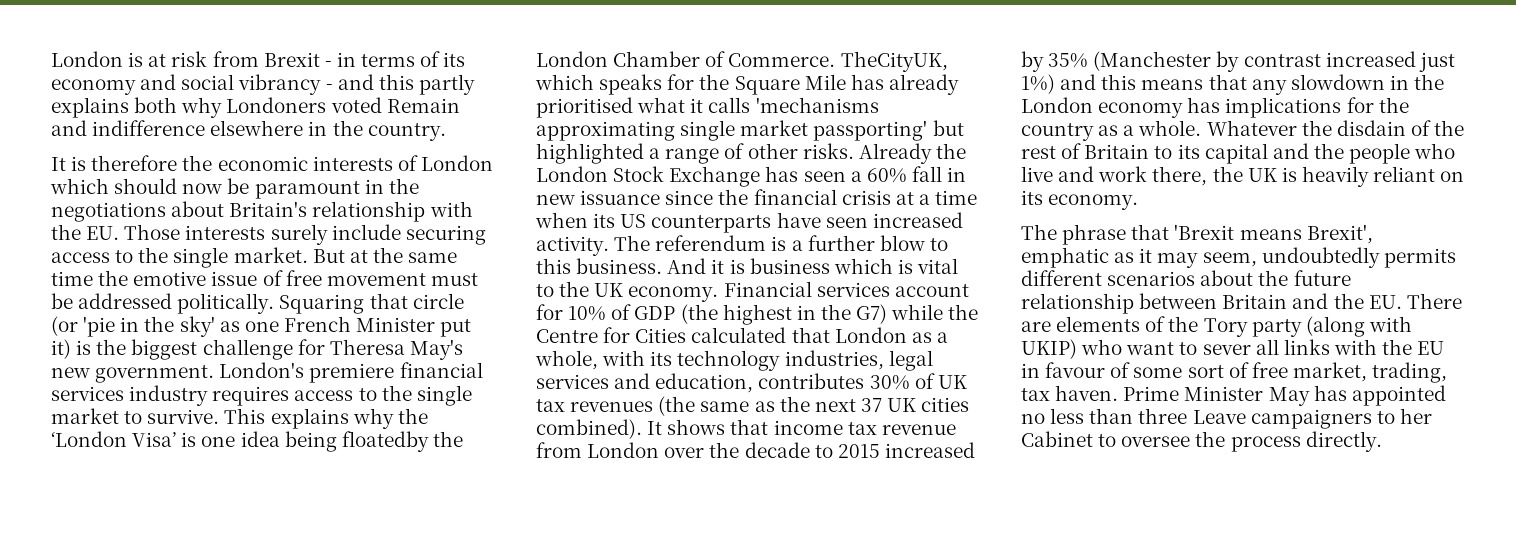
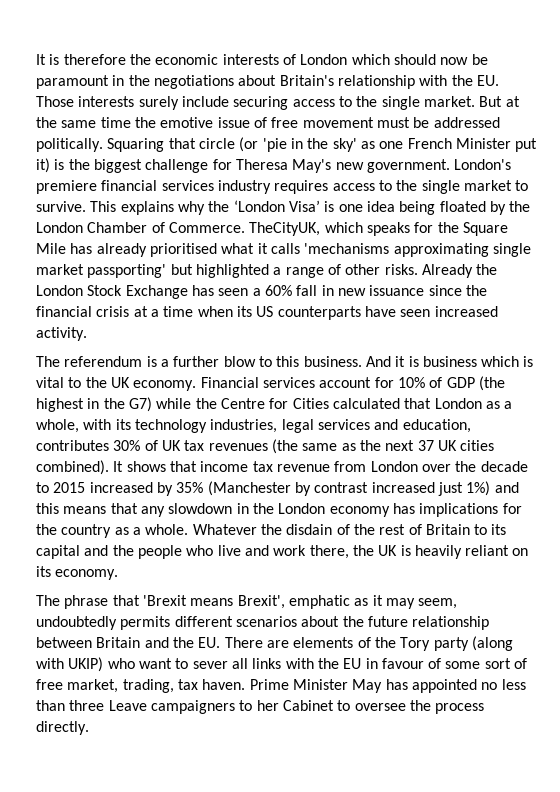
[51,51,466,67] [51,74,475,95] [51,97,460,118] [51,120,446,141] London is at risk from Brexit - in terms of its economy and social vibrancy - and this partly explains both why Londoners voted Remain and indifference elsewhere in the country. // -> (36, 59) none
[341,431,429,452] floatedby -> [439,201,506,215] floated by
(609, 246) none -> (87, 334) //

